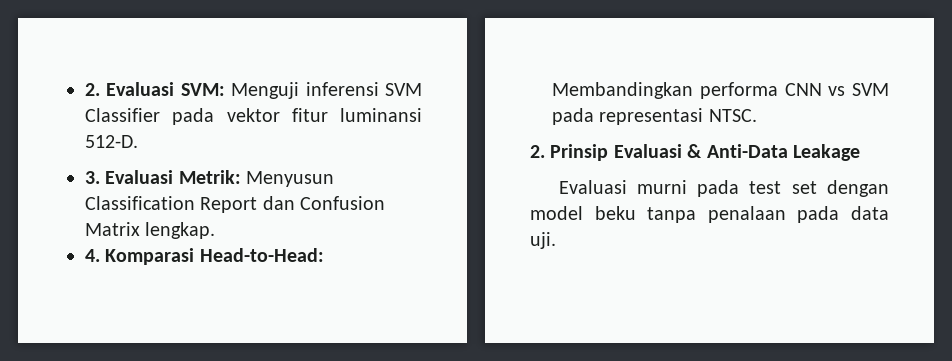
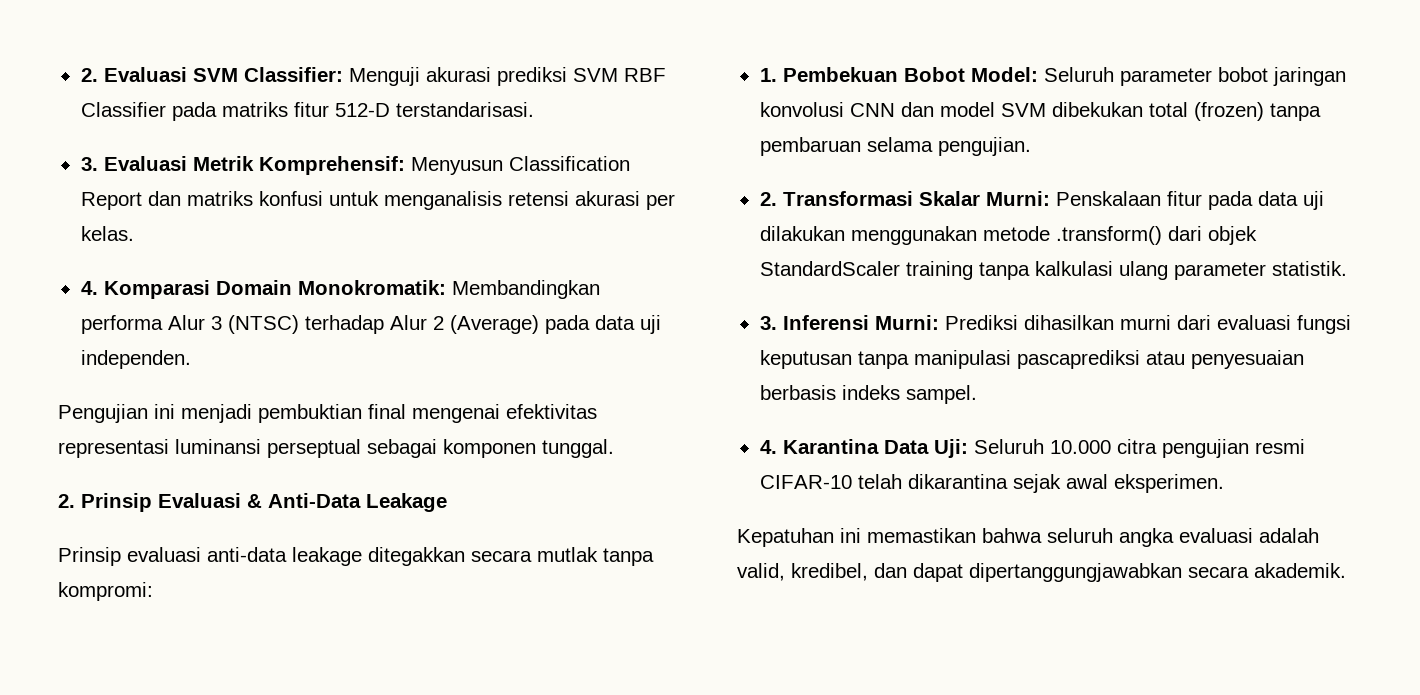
[180,82,422,99] [85,108,422,125] [85,135,138,148] SVM: Menguji inferensi SVM Classifier pada vektor fitur luminansi 512-D. -> [192,67,666,86] [80,102,534,121] SVM Classifier: Menguji akurasi prediksi SVM RBF Classifier pada matriks fitur 512-D terstandarisasi.
[178,170,241,184] Metrik: -> [192,156,405,175] Metrik Komprehensif:
[300,196,386,210] [85,222,216,239] [85,248,324,265] [552,82,889,99] [552,108,757,125] Confusion Matrix lengkap. // 4. Komparasi Head-to-Head: Membandingkan performa CNN vs SVM pada representasi NTSC. -> [186,191,675,210] [80,226,134,241] [80,280,600,299] [80,315,661,334] [80,350,191,369] [58,404,597,423] [58,439,614,458] matriks konfusi untuk menganalisis retensi akurasi per kelas. // 4. Komparasi Domain Monokromatik: Membandingkan performa Alur 3 (NTSC) terhadap Alur 2 (Average) pada data uji independen. // Pengujian ini menjadi pembuktian final mengenai efektivitas representasi luminansi perseptual sebagai komponen tunggal.
[558,180,889,197] [530,206,889,223] [530,232,556,249] Evaluasi murni pada test set dengan model beku tanpa penalaan pada data uji. -> [58,547,654,566] [58,582,153,601] [759,67,1346,86] [759,102,1321,121] [759,137,1031,156] [759,191,1324,210] [759,226,1257,245] [759,261,1347,280] [759,315,1351,334] [759,350,1304,369] [759,385,977,404] [759,439,1305,458] [759,474,1224,493] [737,528,1319,547] [737,563,1346,582] Prinsip evaluasi anti-data leakage ditegakkan secara mutlak tanpa kompromi: // 1. Pembekuan Bobot Model: Seluruh parameter bobot jaringan konvolusi CNN dan model SVM dibekukan total (frozen) tanpa pembaruan selama pengujian. // 2. Transformasi Skalar Murni: Penskalaan fitur pada data uji dilakukan menggunakan metode .transform() dari objek StandardScaler training tanpa kalkulasi ulang parameter statistik. // 3. Inferensi Murni: Prediksi dihasilkan murni dari evaluasi fungsi keputusan tanpa manipulasi pascaprediksi atau penyesuaian berbasis indeks sampel. // 4. Karantina Data Uji: Seluruh 10.000 citra pengujian resmi CIFAR-10 telah dikarantina sejak awal eksperimen. // Kepatuhan ini memastikan bahwa seluruh angka evaluasi adalah valid, kredibel, dan dapat dipertanggungjawabkan secara akademik.

